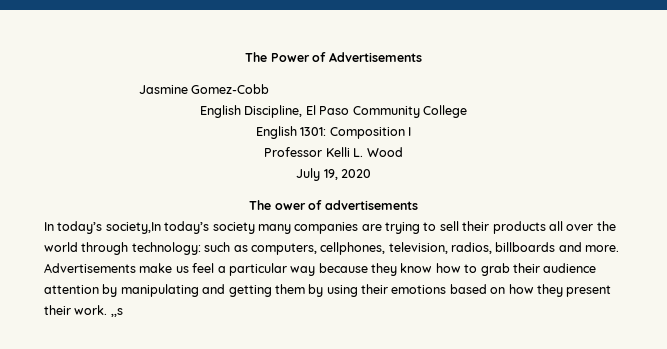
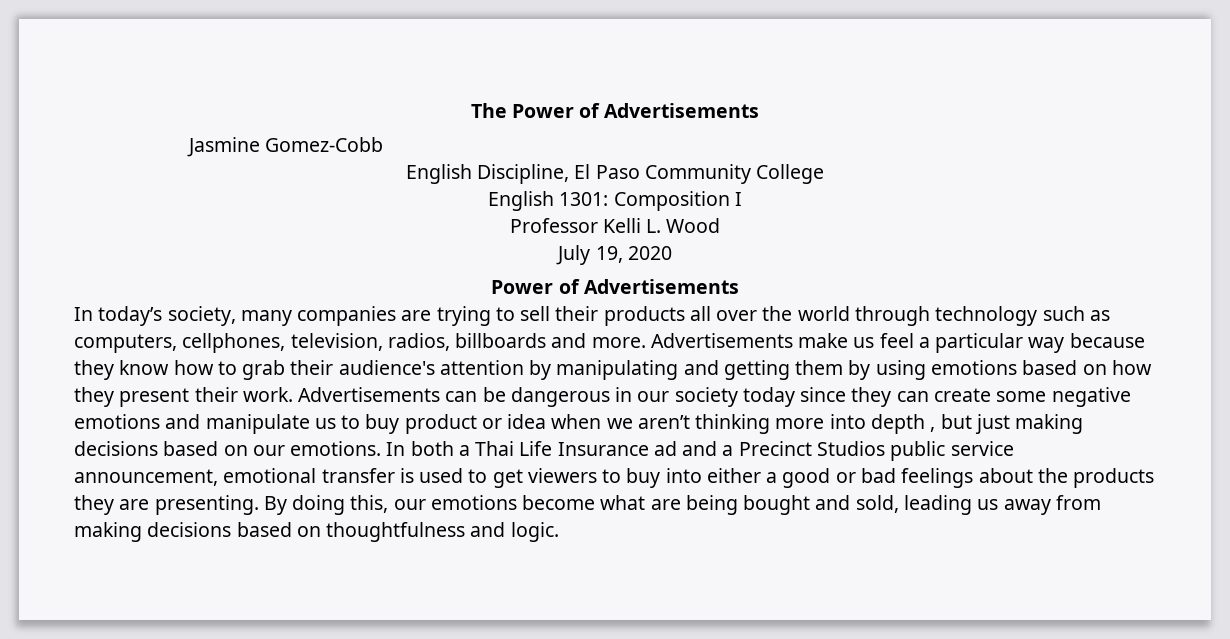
[249,200,418,210] The ower of advertisements -> [491,279,739,294] Power of Advertisements
[105,221,255,234] society,In today’s society -> [167,306,236,326] society,
[131,242,201,255] technology: -> [935,306,1038,326] technology
[543,263,597,273] audience -> [338,360,435,375] audience's
[361,284,388,294] their -> (926, 370) none
[110,308,123,317] ,,s -> [298,387,1131,407] [74,414,1084,434] [74,441,1014,461] [74,468,1155,488] [74,495,1101,515] [74,522,559,542] Advertisements can be dangerous in our society today since they can create some negative emotions and manipulate us to buy product or idea when we aren’t thinking more into depth , but just making decisions based on our emotions. In both a Thai Life Insurance ad and a Precinct Studios public service announcement, emotional transfer is used to get viewers to buy into either a good or bad feelings about the products they are presenting. By doing this, our emotions become what are being bought and sold, leading us away from making decisions based on thoughtfulness and logic.

